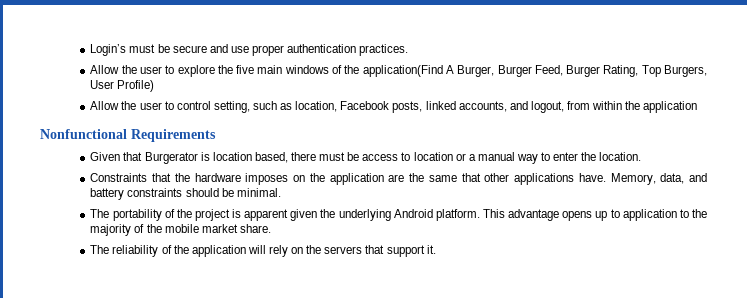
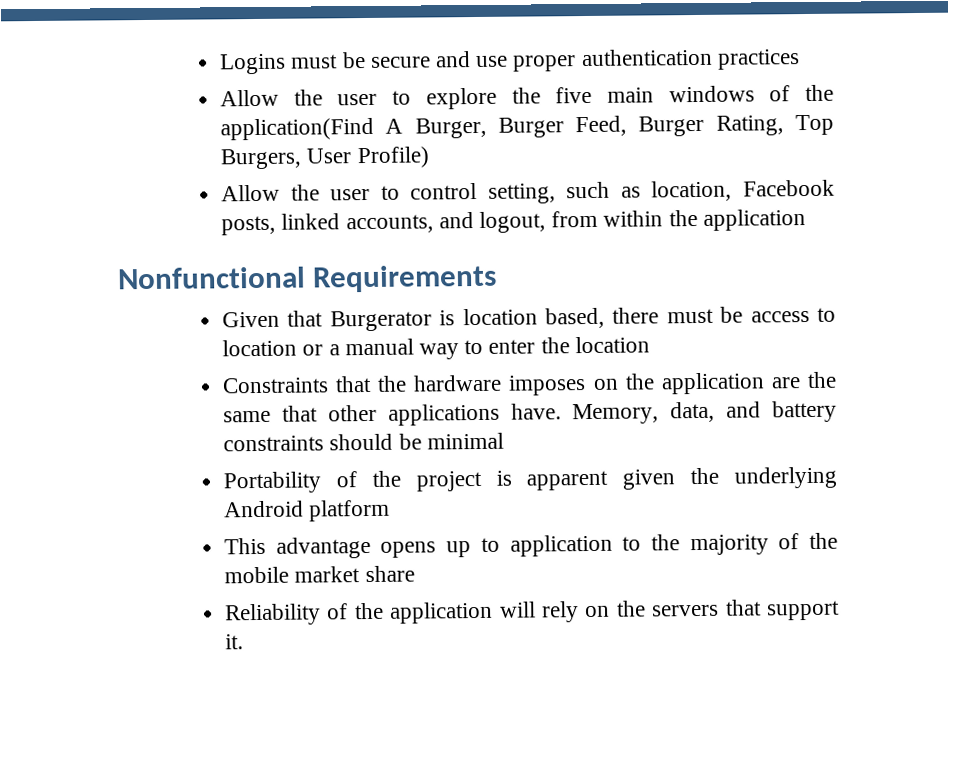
[90,44,127,56] Login’s -> [220,53,287,75] Logins
[359,44,409,56] practices. -> [716,49,800,70] practices
[599,152,642,161] location. -> [574,336,650,354] location
[236,188,281,197] [90,209,162,221] minimal. // The portability -> [426,432,504,450] [223,471,322,494] minimal // Portability
[435,209,480,221] platform. -> [309,499,391,522] platform //
[239,224,271,233] [90,245,159,257] share. // The reliability -> [364,565,415,583] [224,603,322,626] share // Reliability

